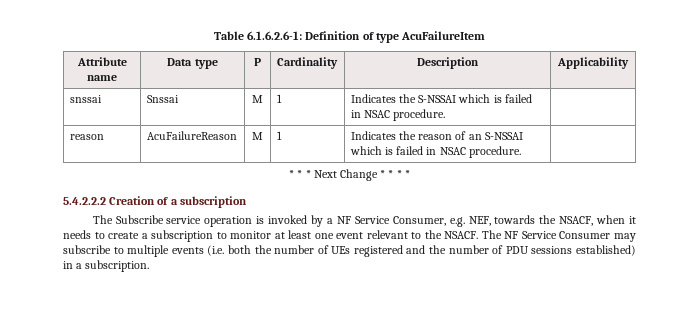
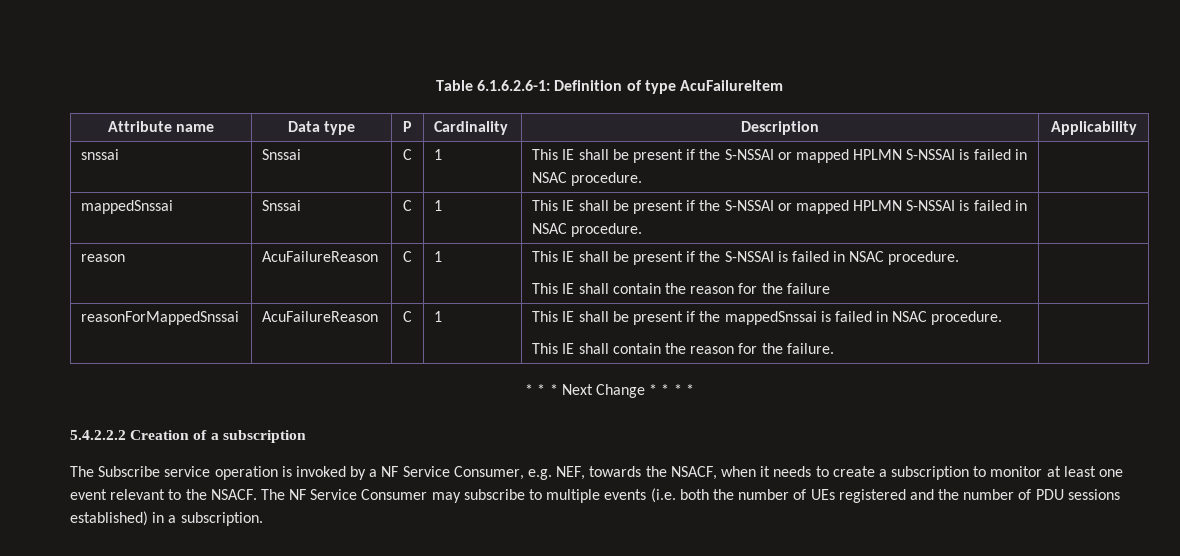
[252,95,263,103] [276,94,282,103] [350,94,491,103] M | 1 | Indicates the S-NSSAI which -> [403,149,412,160] [434,149,443,160] [532,149,1027,163] [532,172,643,186] [81,200,174,214] [262,200,302,211] [403,200,412,211] [434,200,443,211] [532,200,956,214] C | 1 | This IE shall be present if the S-NSSAI or mapped HPLMN S-NSSAI is failed in NSAC procedure. | // mappedSnssai | Snssai | C | 1 | This IE shall be present if the S-NSSAI or mapped HPLMN S-NSSAI
[252,132,263,140] [276,131,282,140] [350,131,523,140] [349,146,521,158] M | 1 | Indicates the reason of an S-NSSAI which is failed in NSAC procedure. -> [403,251,412,262] [434,251,443,262] [532,251,960,265] [532,283,830,294] [81,311,240,325] [262,311,379,322] [403,311,412,322] [434,311,443,322] [532,311,1003,325] [532,343,834,354] C | 1 | This IE shall be present if the S-NSSAI is failed in NSAC procedure. // This IE shall contain the reason for the failure | // reasonForMappedSnssai | AcuFailureReason | C | 1 | This IE shall be present if the mappedSnssai is failed in NSAC procedure. // This IE shall contain the reason for the failure.

